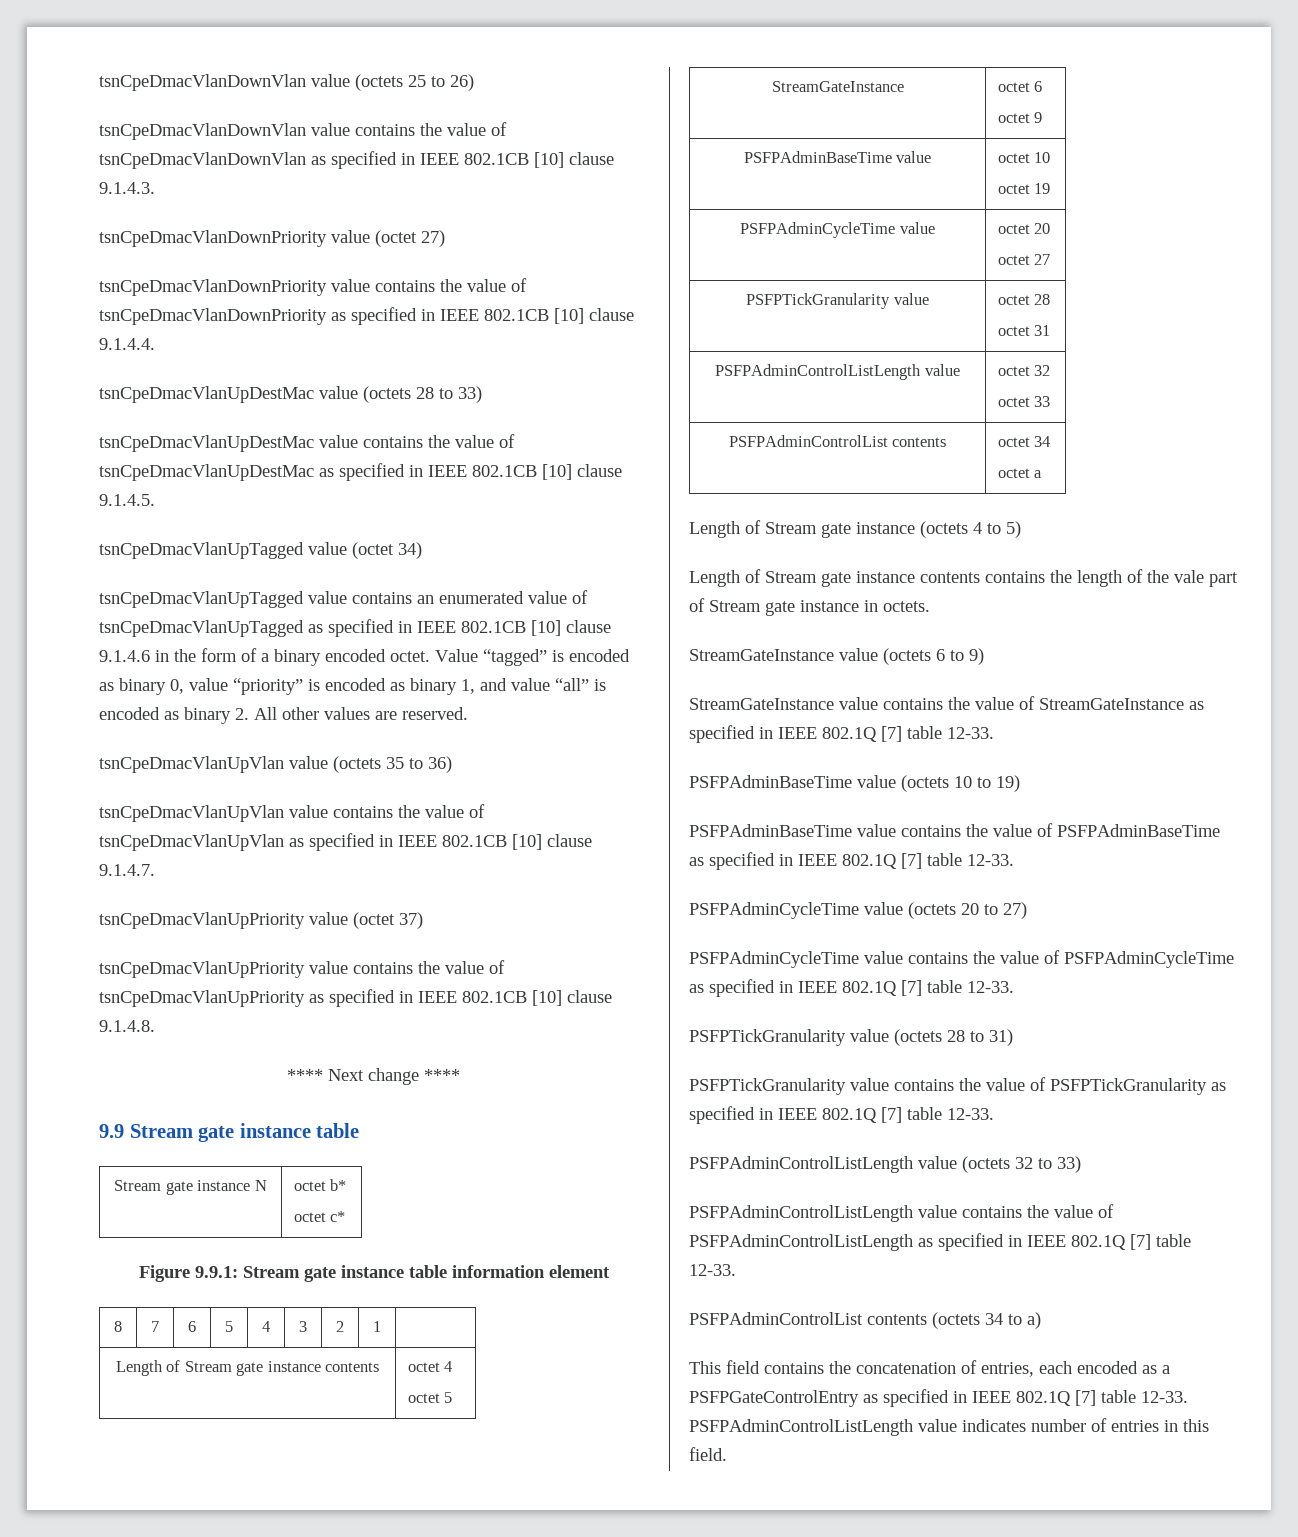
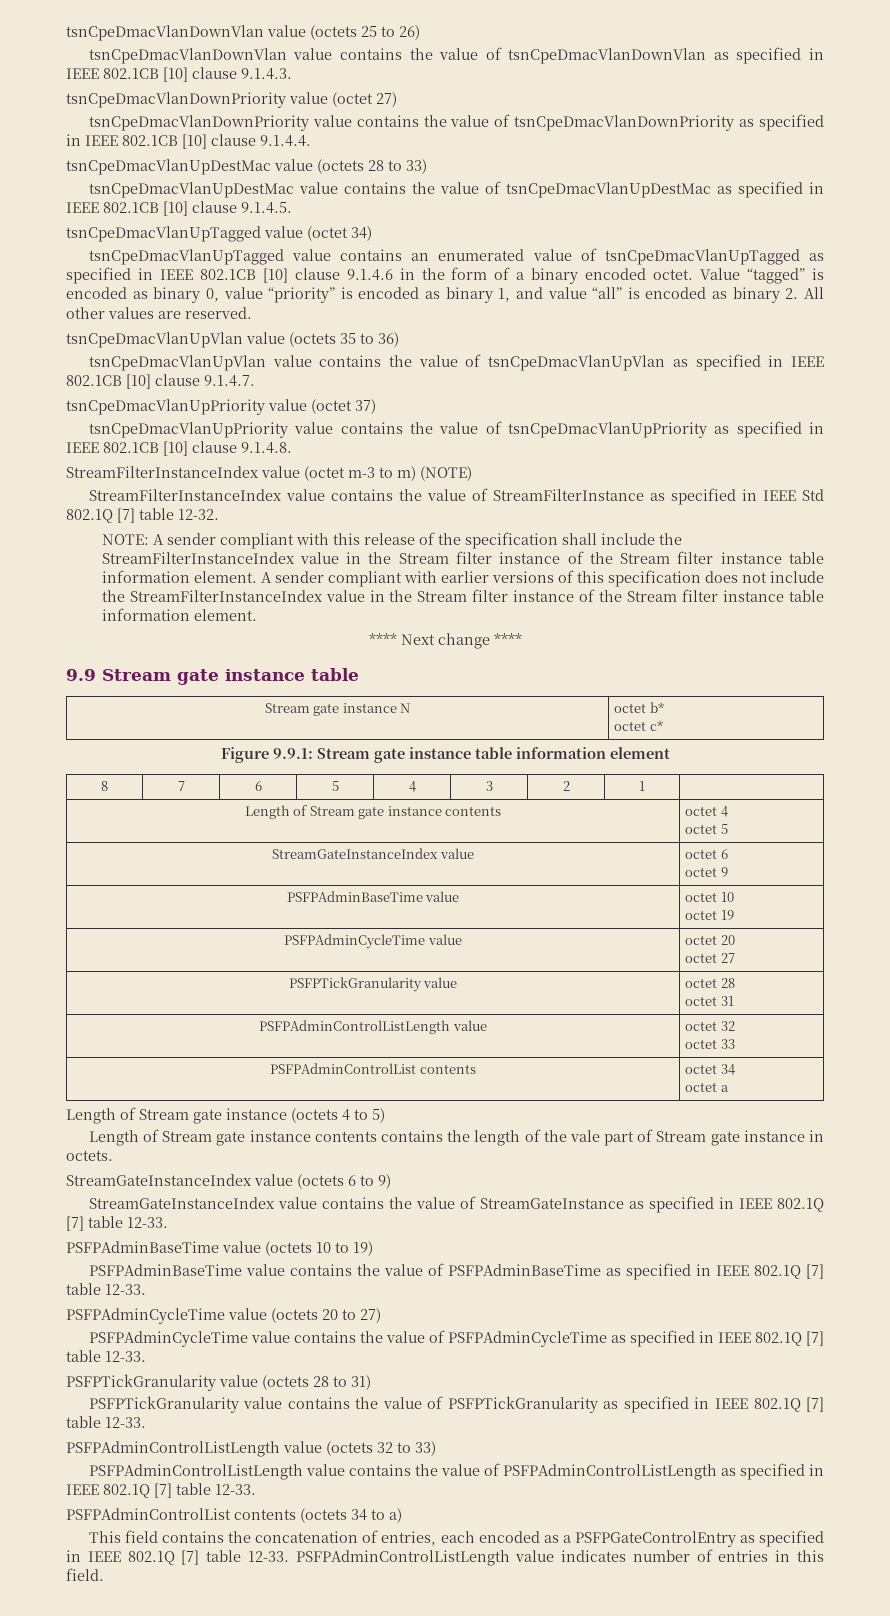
(155, 1026) none -> [66,466,472,481] [88,488,825,505] [66,508,219,523] [101,532,682,549] [101,551,824,564] [101,570,824,587] [101,589,824,602] [101,608,257,621] // StreamFilterInstanceIndex value (octet m-3 to m) (NOTE) // StreamFilterInstanceIndex value contains the value of StreamFilterInstance as specified in IEEE Std 802.1Q [7] table 12-32. // NOTE: A sender compliant with this release of the specification shall include the StreamFilterInstanceIndex value in the Stream filter instance of the Stream filter instance table information element. A sender compliant with earlier versions of this specification does not include the StreamFilterInstanceIndex value in the Stream filter instance of the Stream filter instance table information element.
[771,81,904,92] StreamGateInstance -> [272,848,474,859] StreamGateInstanceIndex value
[689,649,834,661] StreamGateInstance -> [66,1174,252,1186] StreamGateInstanceIndex
[689,698,834,710] StreamGateInstance -> [88,1197,275,1209] StreamGateInstanceIndex

